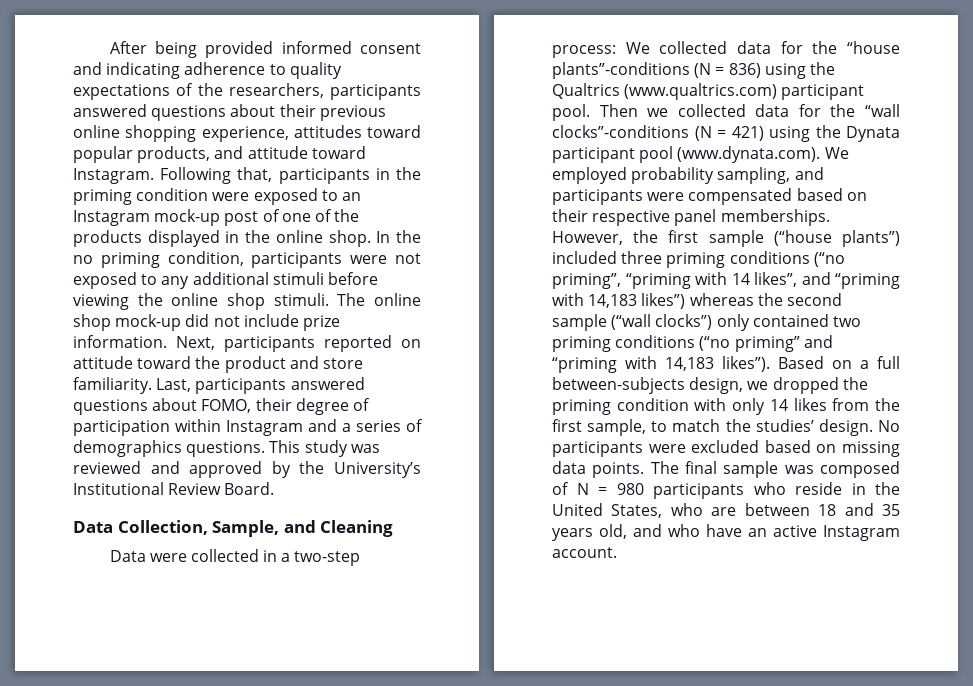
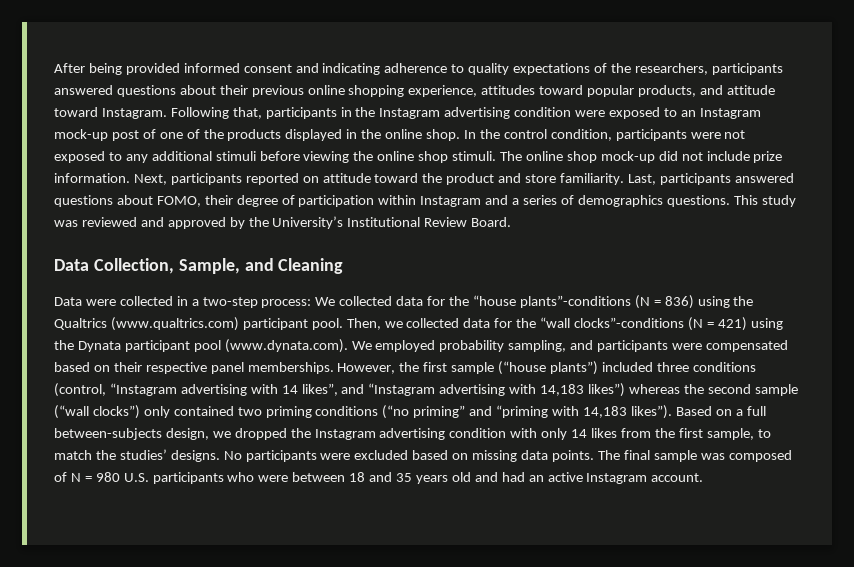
[73,189,132,205] priming -> [379,107,511,119] Instagram advertising
[73,252,160,268] no priming -> [503,129,547,139] control
[599,104,638,117] Then -> [346,318,381,330] Then,
[666,251,845,268] [552,273,691,289] priming conditions (“no priming”, “priming -> [692,362,756,372] [54,383,247,397] conditions (control, “Instagram advertising
[835,273,900,289] “priming -> [368,383,506,396] “Instagram advertising
[552,399,611,415] priming -> [314,428,446,440] Instagram advertising
[818,419,873,436] design. -> [170,450,220,462] designs.
(644, 489) none -> [123,473,149,482] U.S.
[795,482,900,495] [552,503,737,518] reside in the United States, who are -> [258,475,289,482] were
[599,524,742,539] old, and who have -> [451,472,525,482] old and had

